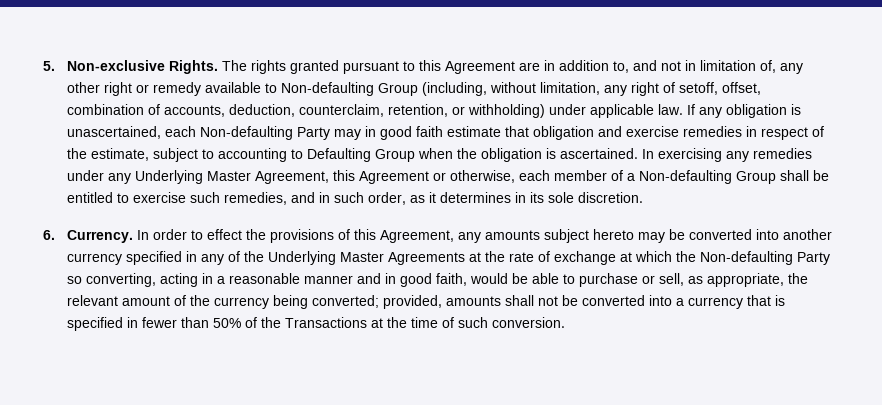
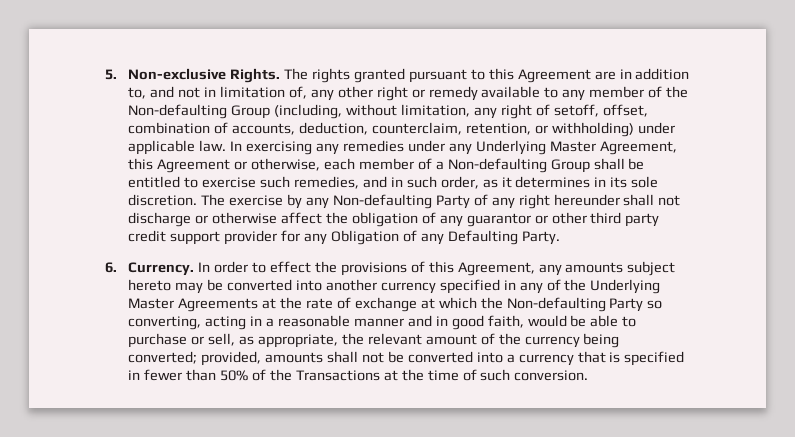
(277, 88) none -> [562,86,689,101] any member of the
[686,104,801,118] [66,126,824,140] [66,148,638,162] If any obligation is unascertained, each Non-defaulting Party may in good faith estimate that obligation and exercise remedies in respect of the estimate, subject to accounting to Defaulting Group when the obligation is ascertained. -> (227, 146) none
(643, 197) none -> [201,194,681,209] [128,212,660,227] [128,230,560,245] The exercise by any Non-defaulting Party of any right hereunder shall not discharge or otherwise affect the obligation of any guarantor or other third party credit support provider for any Obligation of any Defaulting Party.

